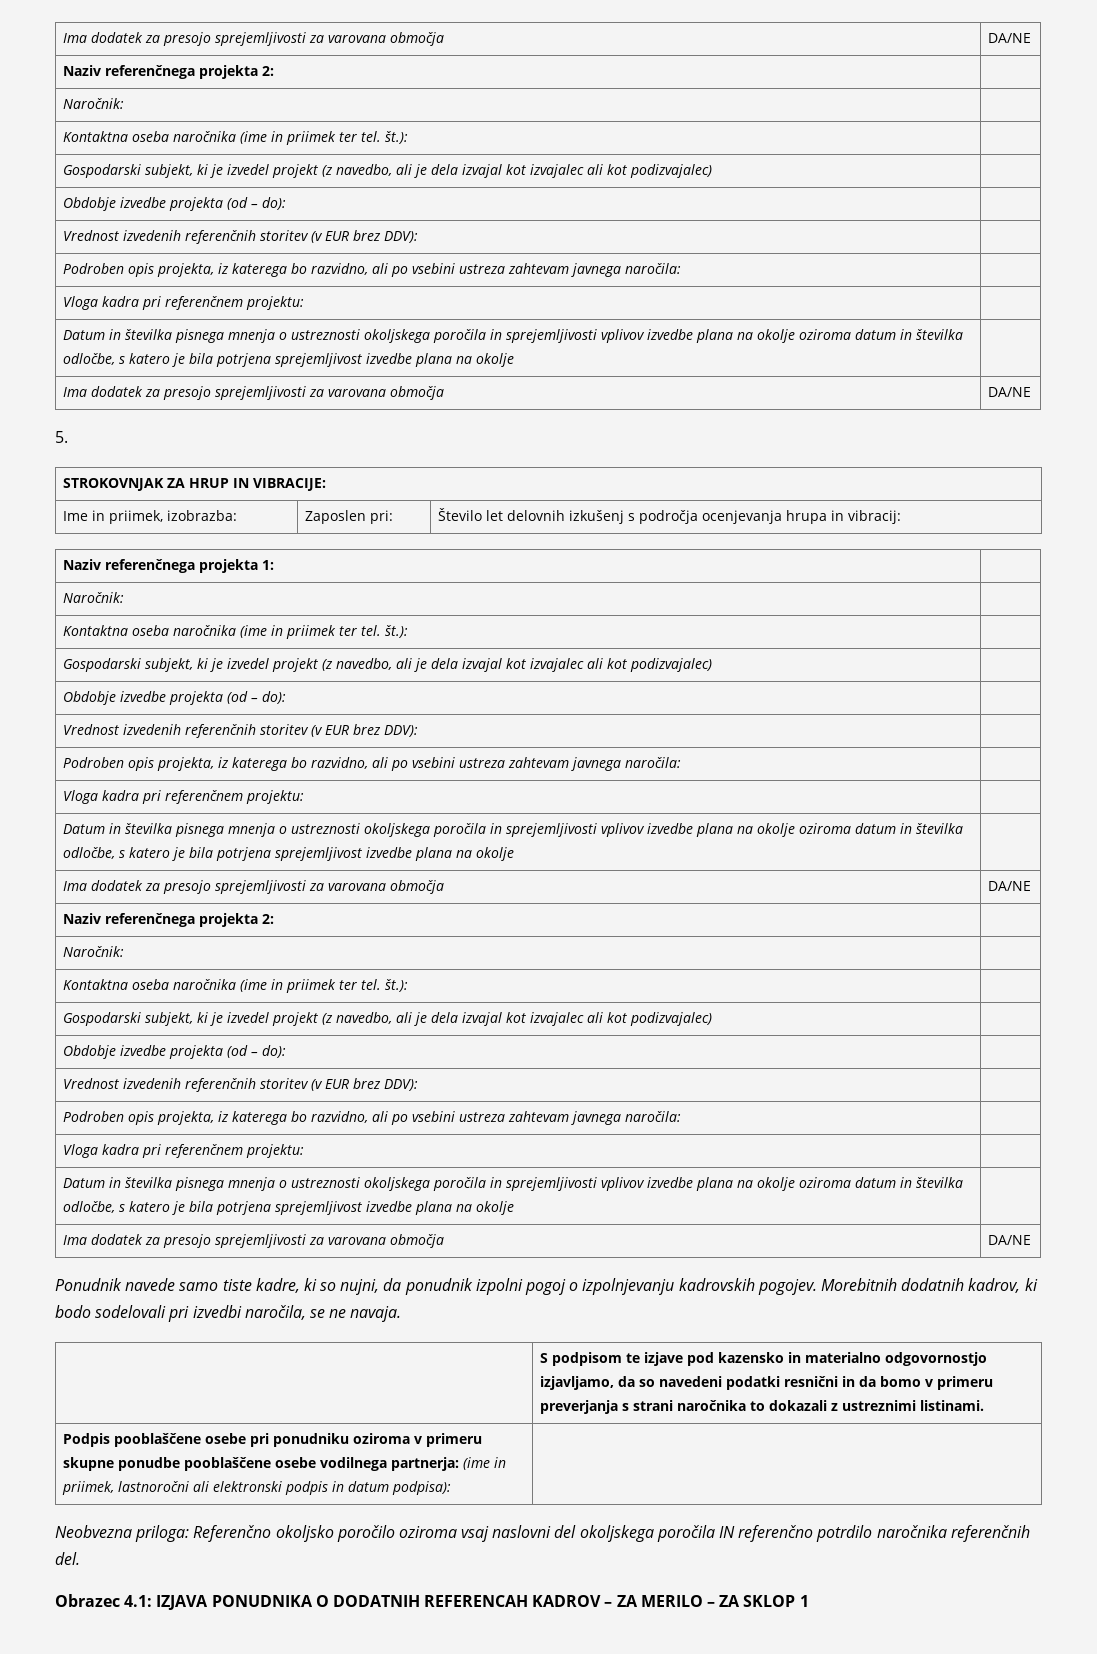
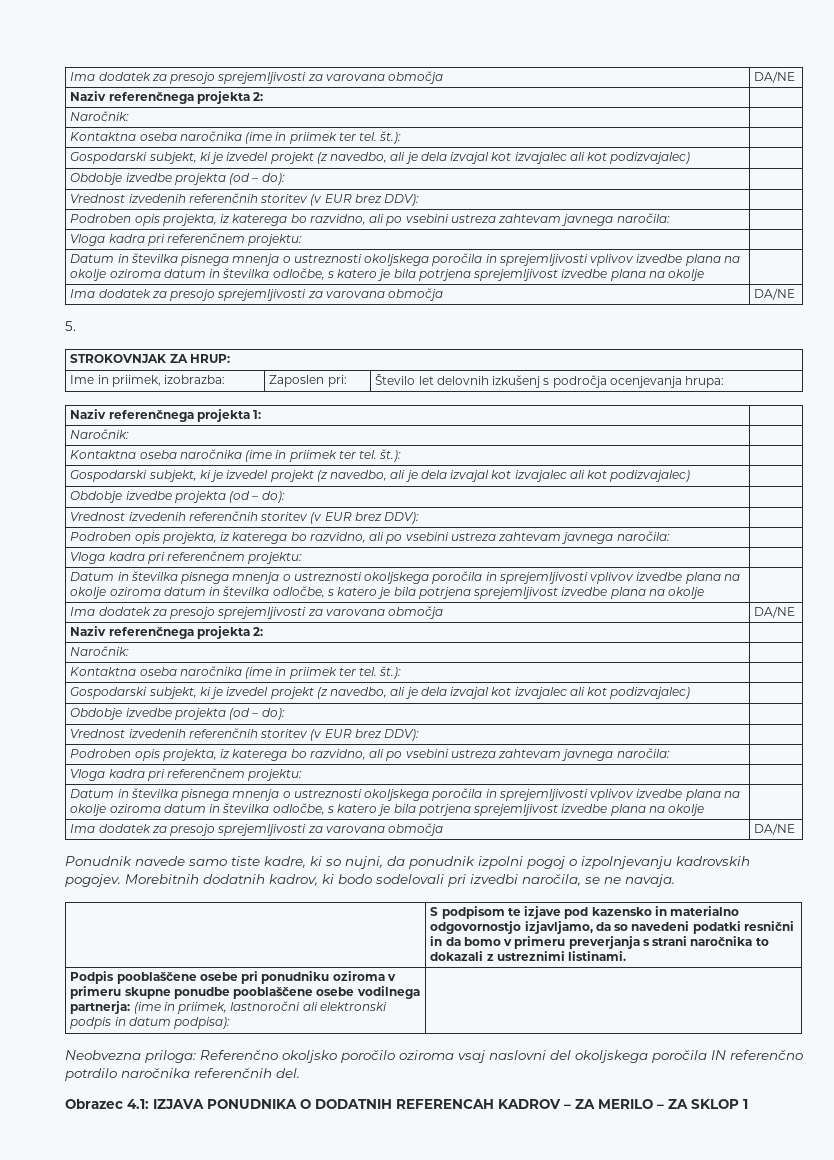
[189,478,327,491] HRUP IN VIBRACIJE: -> [189,354,230,363] HRUP:
[786,510,902,524] hrupa in vibracij: -> [685,376,725,388] hrupa:

